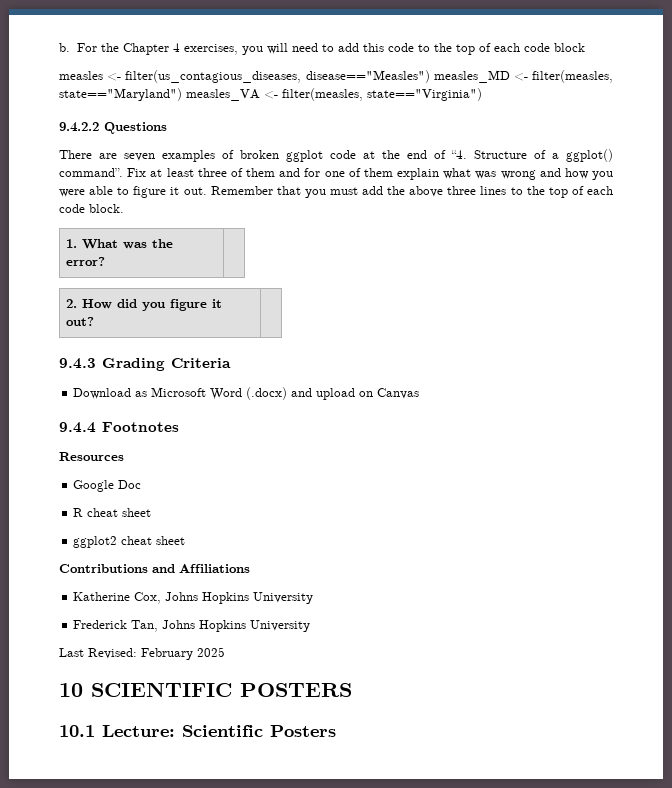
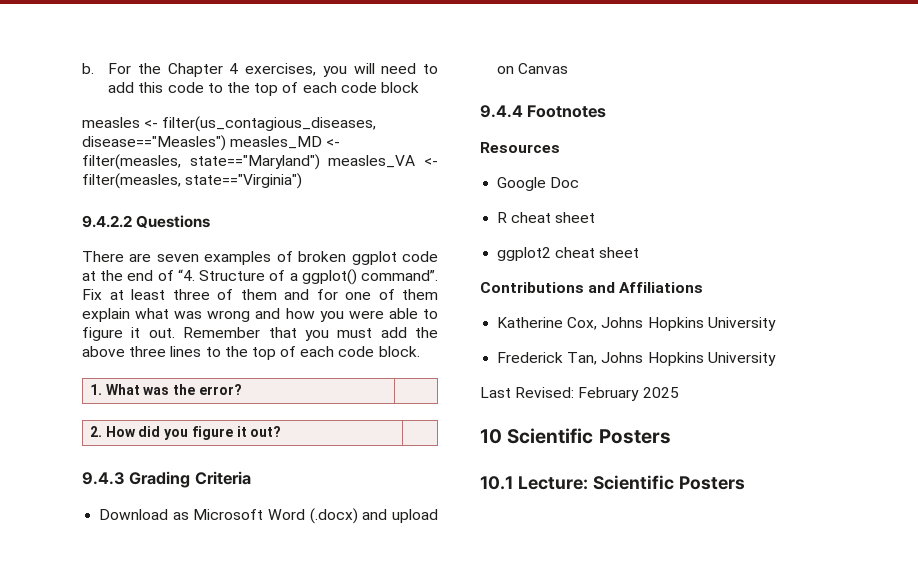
[91,682,352,697] SCIENTIFIC POSTERS -> [507,428,671,444] Scientific Posters

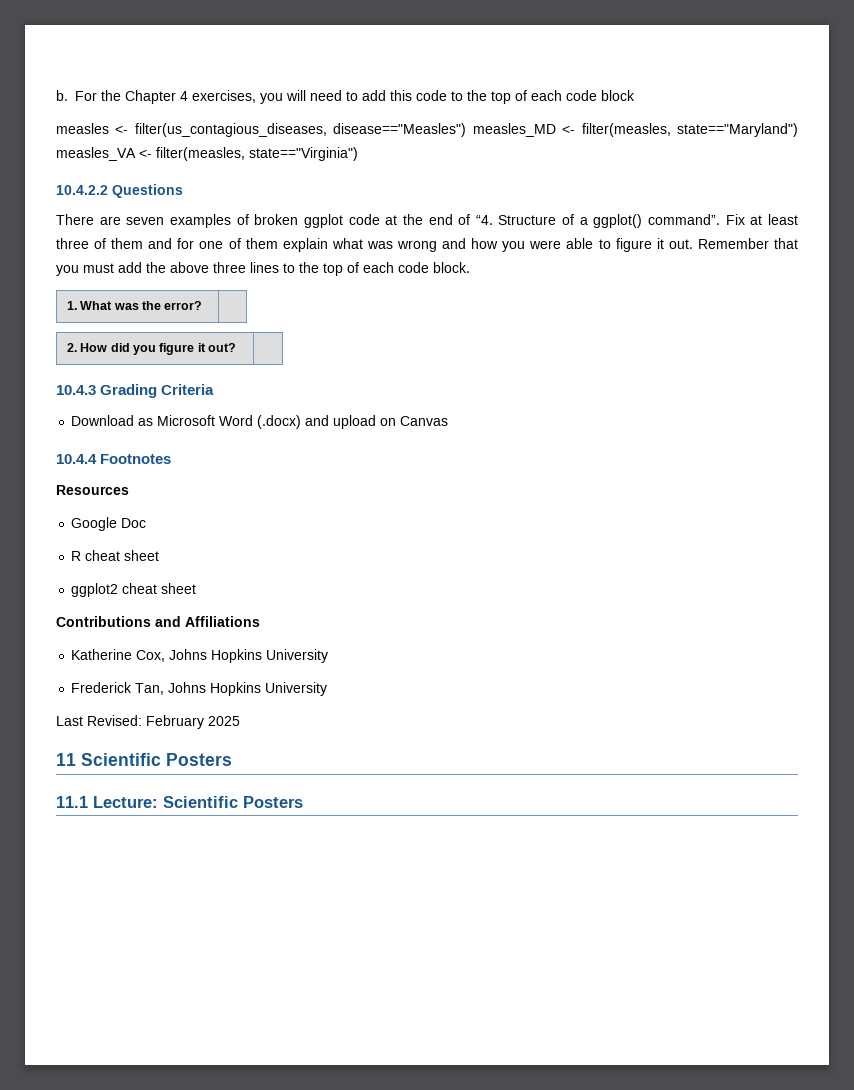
[82,215,132,228] 9.4.2.2 -> [56,185,108,195] 10.4.2.2
[82,472,125,485] 9.4.3 -> [56,385,96,395] 10.4.3
[480,105,523,118] 9.4.4 -> [56,454,97,464] 10.4.4
[480,429,502,444] 10 -> [56,753,76,766] 11
[480,476,513,490] 10.1 -> [56,796,88,808] 11.1

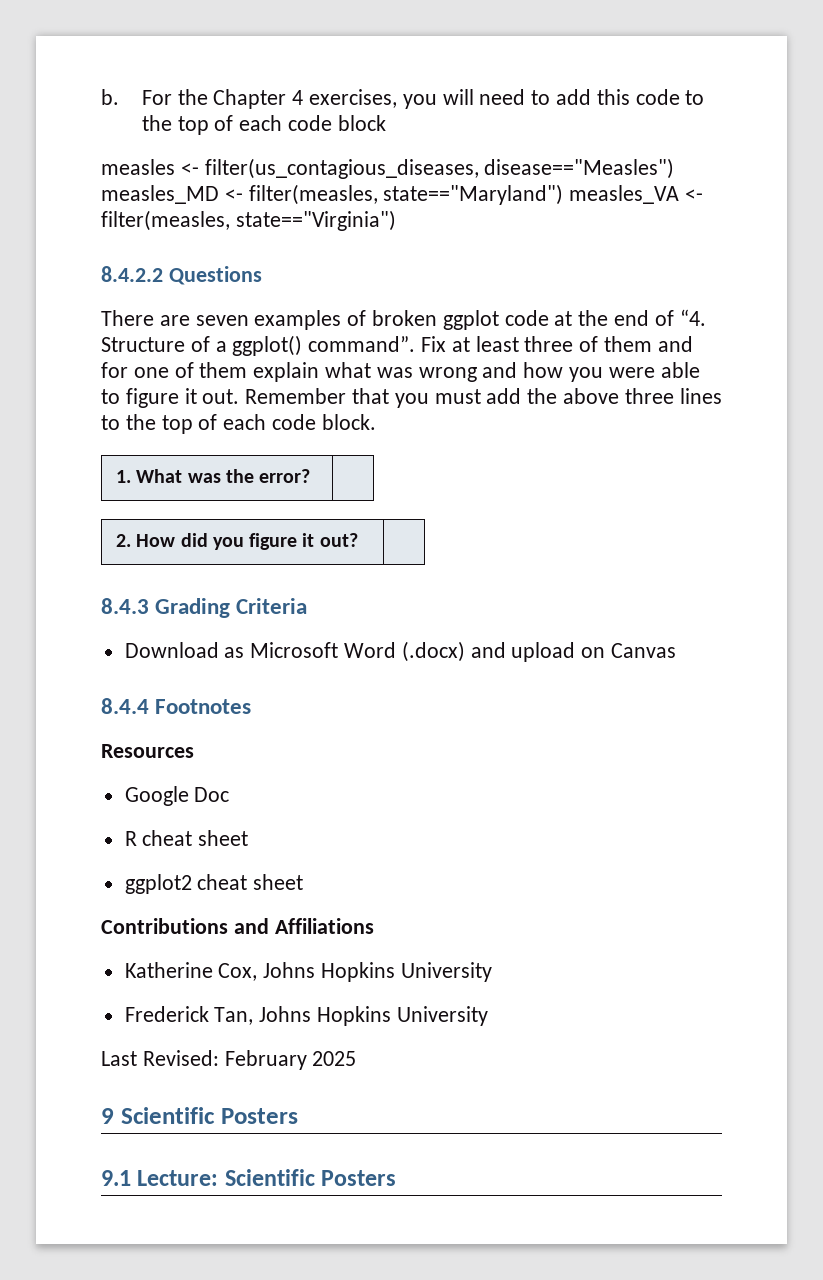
[56,185,108,195] 10.4.2.2 -> [101,266,163,282] 8.4.2.2
[56,385,96,395] 10.4.3 -> [101,598,149,614] 8.4.3
[56,454,97,464] 10.4.4 -> [101,698,149,714] 8.4.4
[56,753,76,766] 11 -> [101,1108,114,1124] 9
[56,796,88,808] 11.1 -> [101,1170,131,1186] 9.1

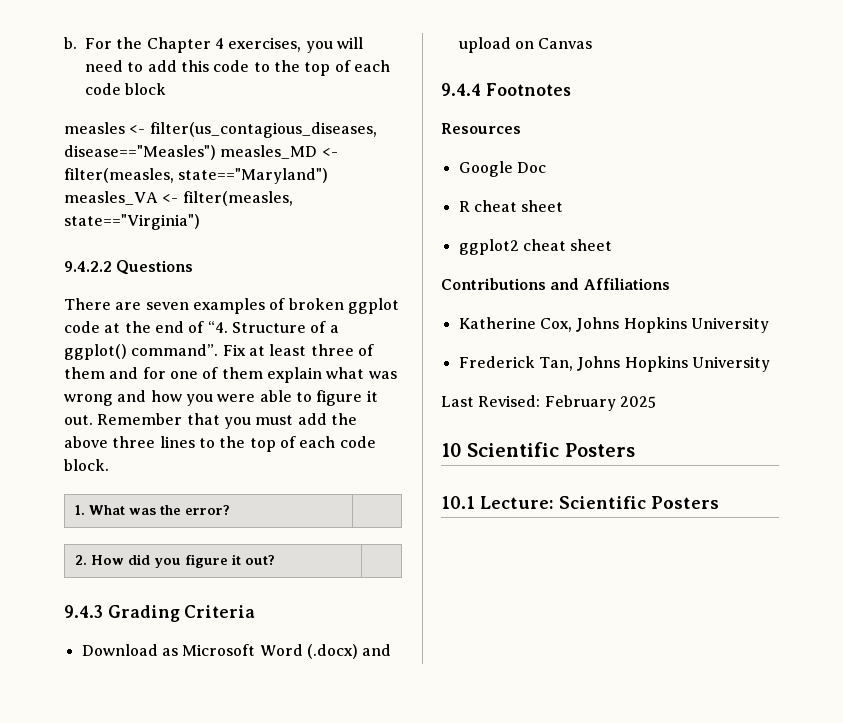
[101,266,163,282] 8.4.2.2 -> [64,261,112,272] 9.4.2.2
[101,598,149,614] 8.4.3 -> [64,605,103,618] 9.4.3
[101,698,149,714] 8.4.4 -> [441,83,481,96] 9.4.4
[101,1108,114,1124] 9 -> [441,443,462,457] 10
[101,1170,131,1186] 9.1 -> [441,496,475,509] 10.1

